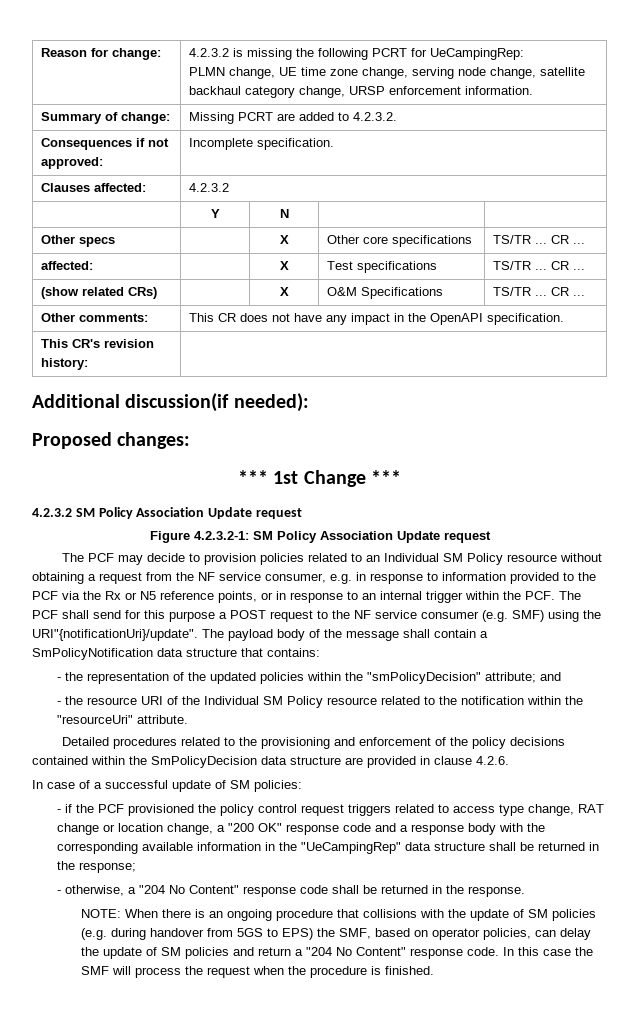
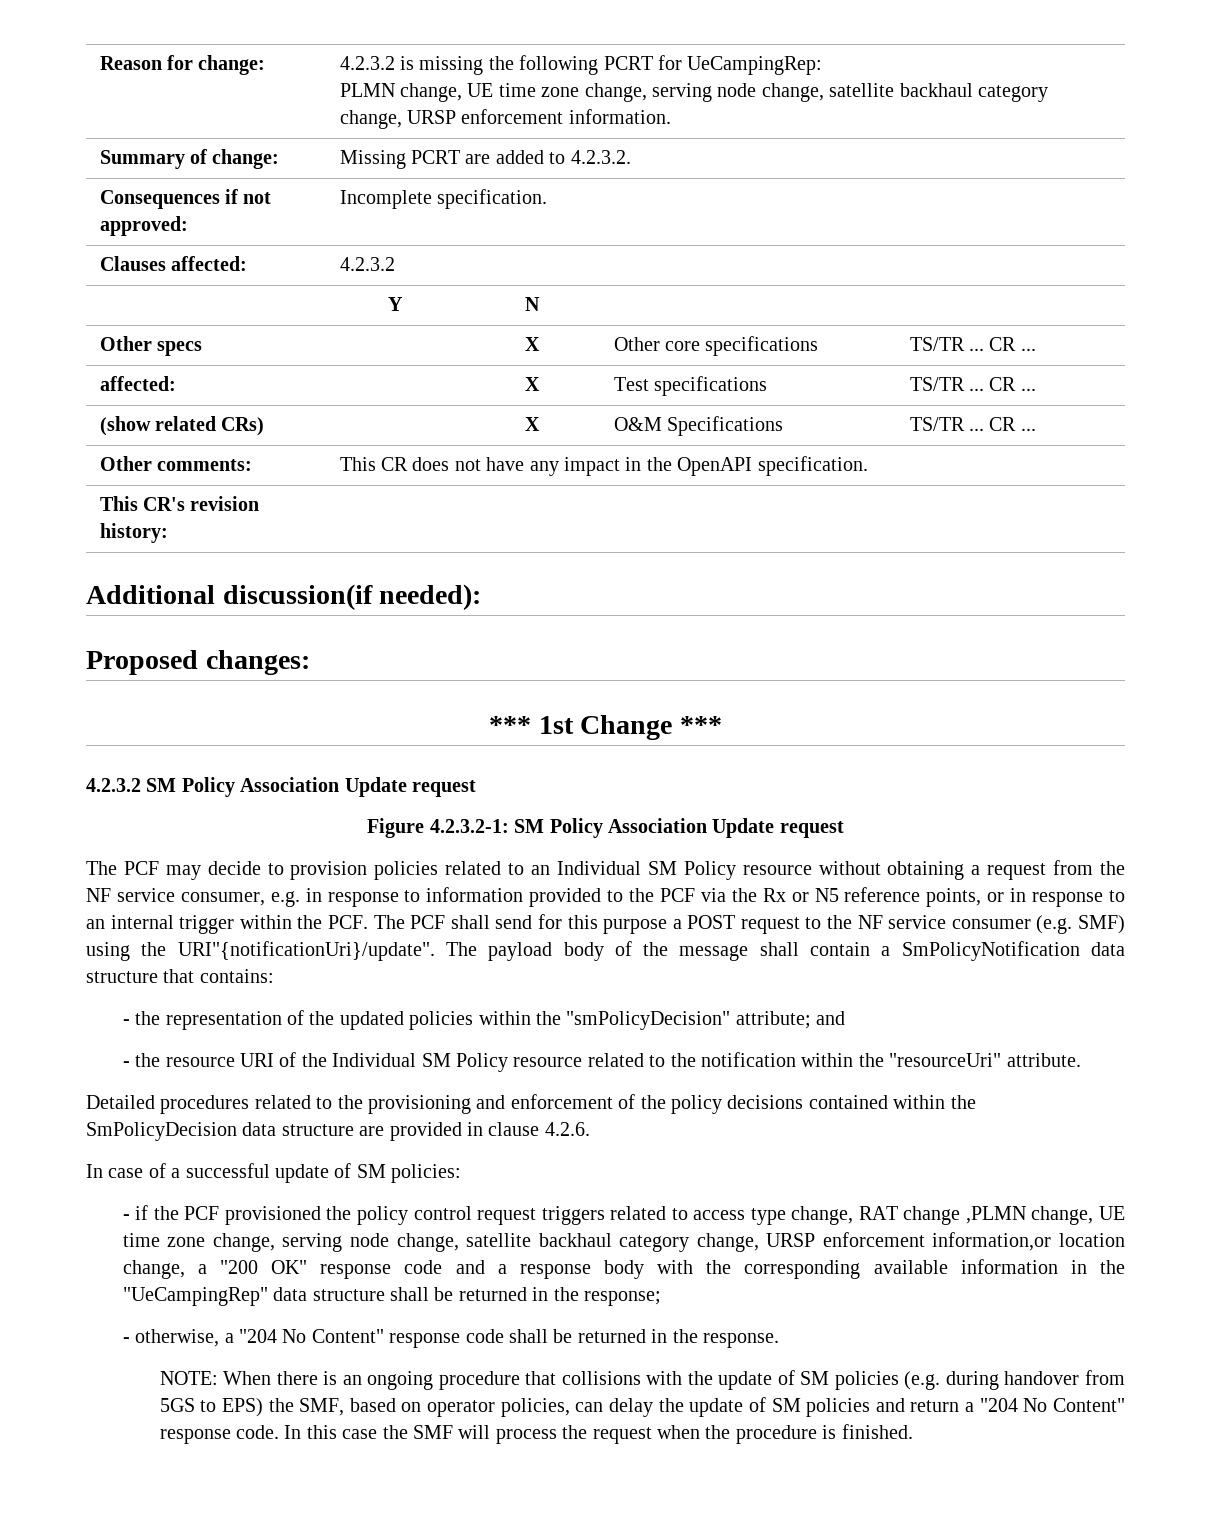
[102,824,115,832] or -> [965,1206,1125,1225] [122,1232,1052,1252] ,PLMN change, UE time zone change, serving node change, satellite backhaul category change, URSP enforcement information,or

